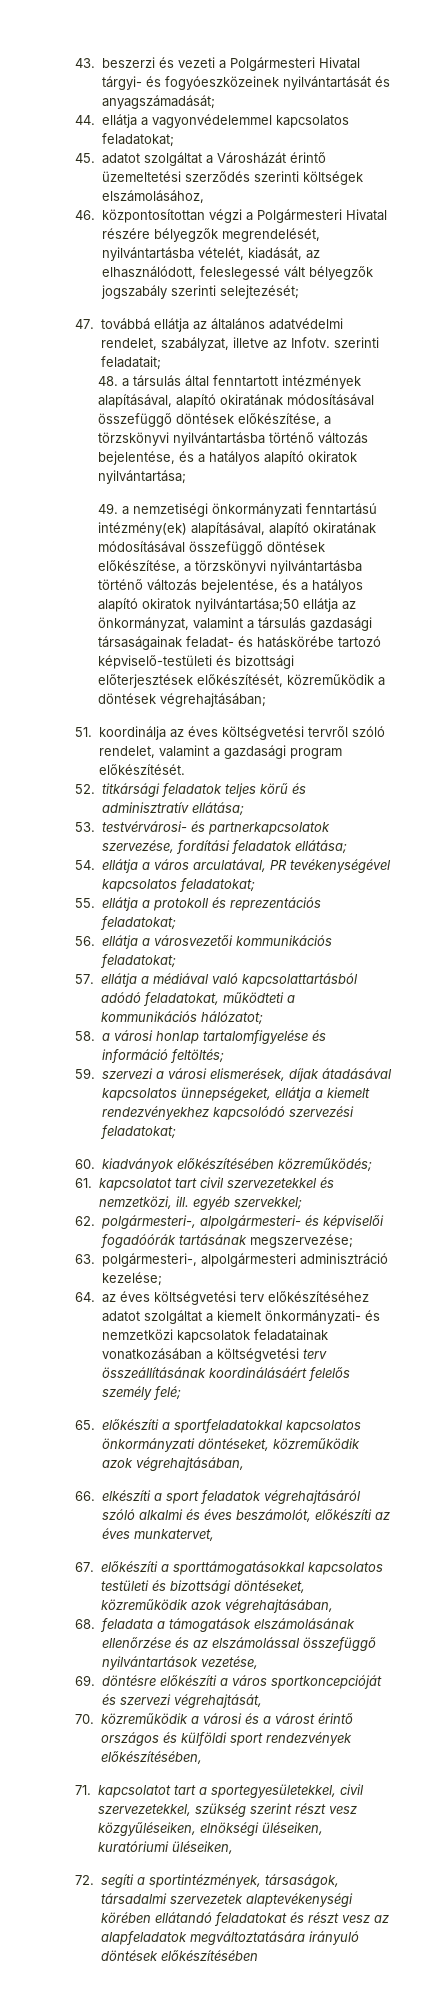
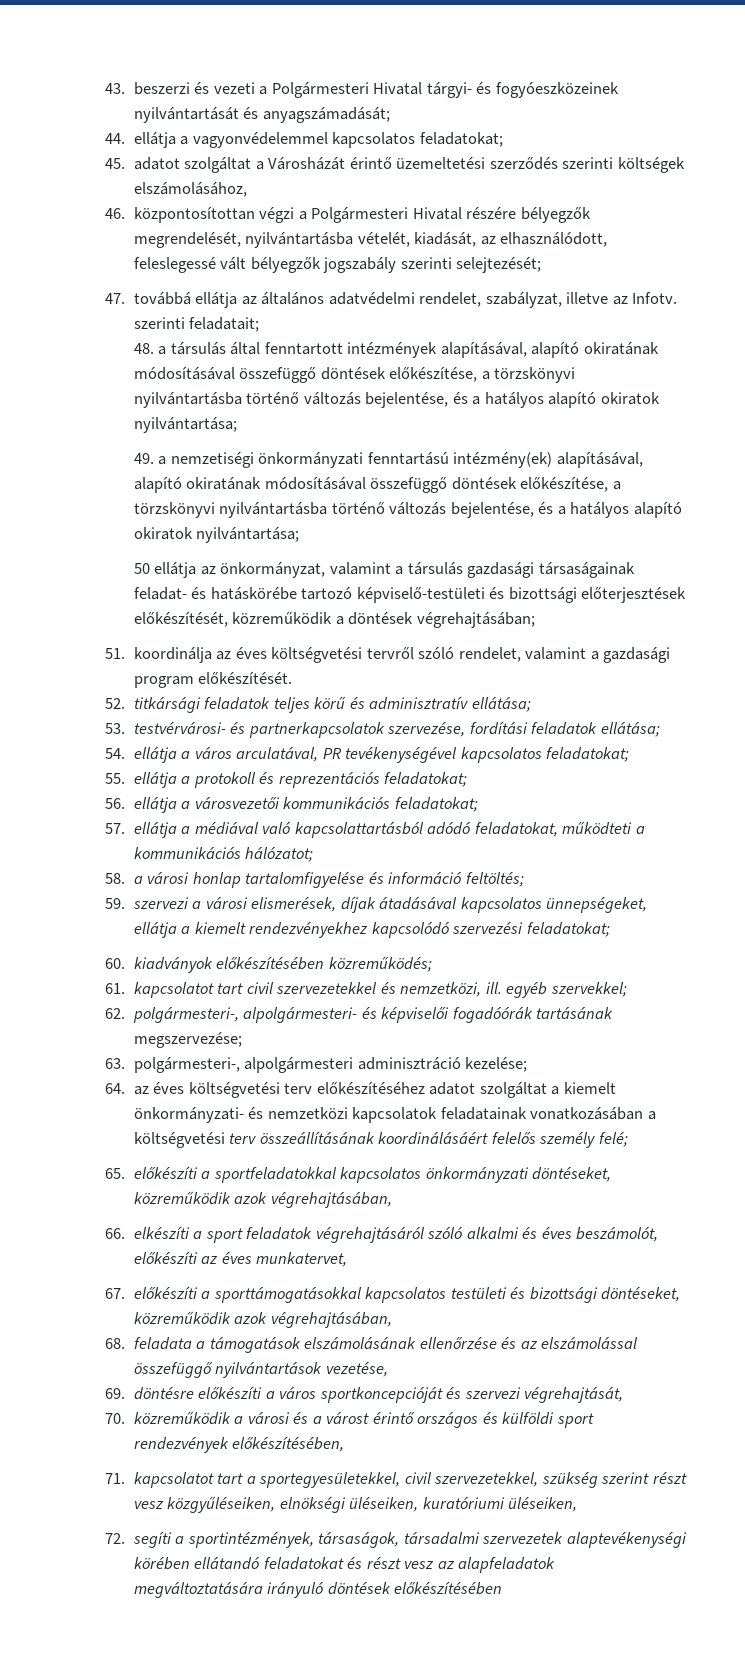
[194,598,299,612] nyilvántartása;50 -> [196,527,300,543] [133,563,150,574] nyilvántartása; // 50

